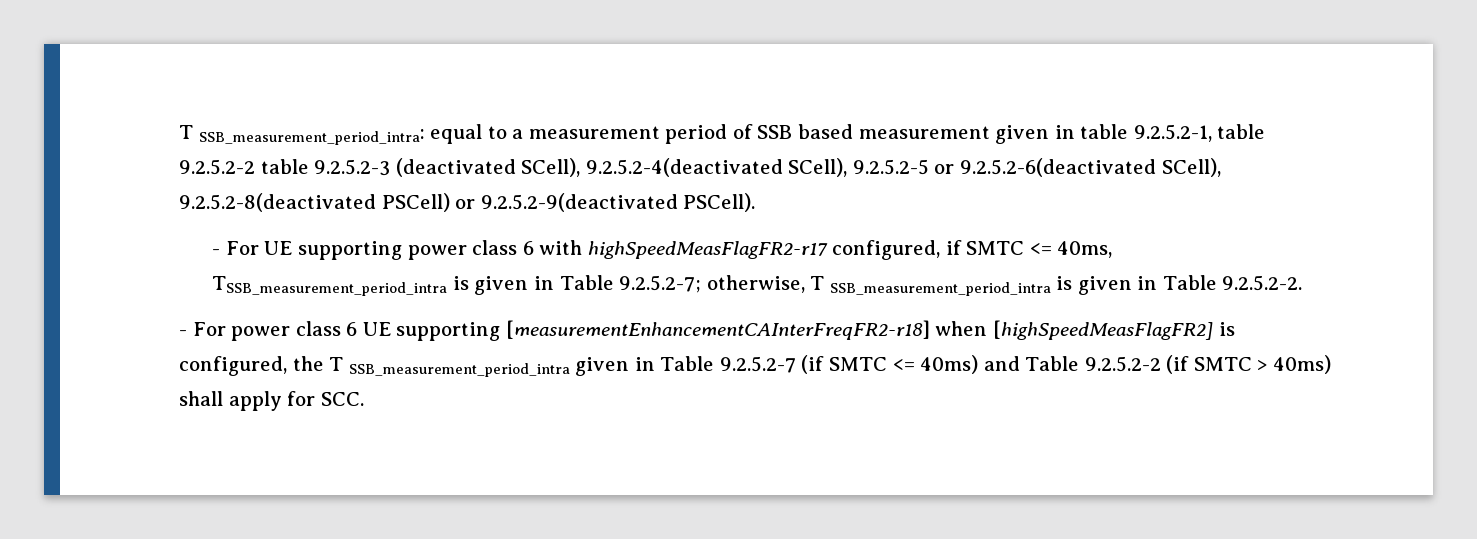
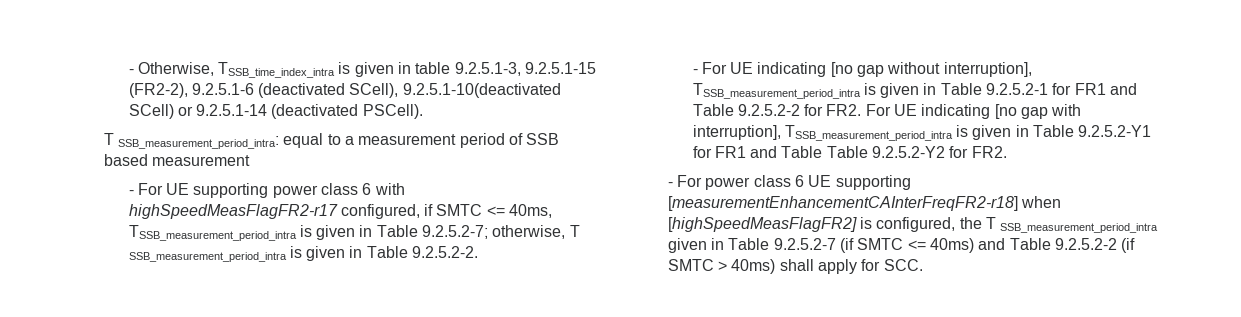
(179, 132) none -> [128,62,597,78] [128,83,561,98] [128,104,423,119] - Otherwise, TSSB_time_index_intra is given in table 9.2.5.1-3, 9.2.5.1-15 (FR2-2), 9.2.5.1-6 (deactivated SCell), 9.2.5.1-10(deactivated SCell) or 9.2.5.1-14 (deactivated PSCell). //
[995,124,1266,144] [179,158,1221,177] [179,193,756,212] given in table 9.2.5.2-1, table 9.2.5.2-2 table 9.2.5.2-3 (deactivated SCell), 9.2.5.2-4(deactivated SCell), 9.2.5.2-5 or 9.2.5.2-6(deactivated SCell), 9.2.5.2-8(deactivated PSCell) or 9.2.5.2-9(deactivated PSCell). -> (251, 160) none
(1303, 283) none -> [692,62,1032,77] [692,83,1138,99] [692,104,1082,119] [692,125,1152,141] [692,146,1007,158] // - For UE indicating [no gap without interruption], TSSB_measurement_period_intra is given in Table 9.2.5.2-1 for FR1 and Table 9.2.5.2-2 for FR2. For UE indicating [no gap with interruption], TSSB_measurement_period_intra is given in Table 9.2.5.2-Y1 for FR1 and Table Table 9.2.5.2-Y2 for FR2.

